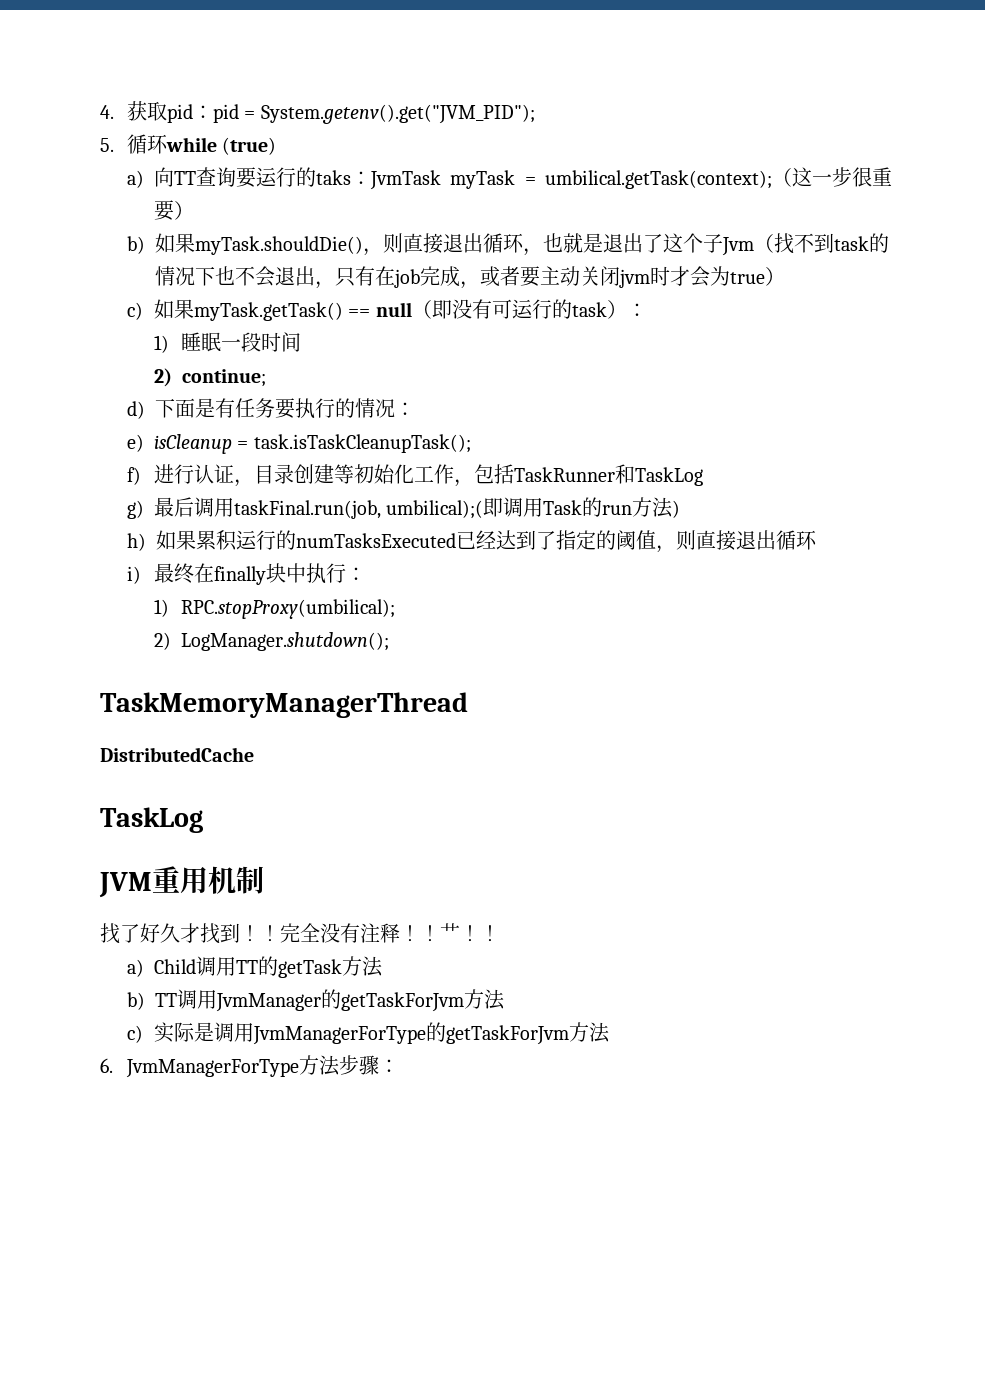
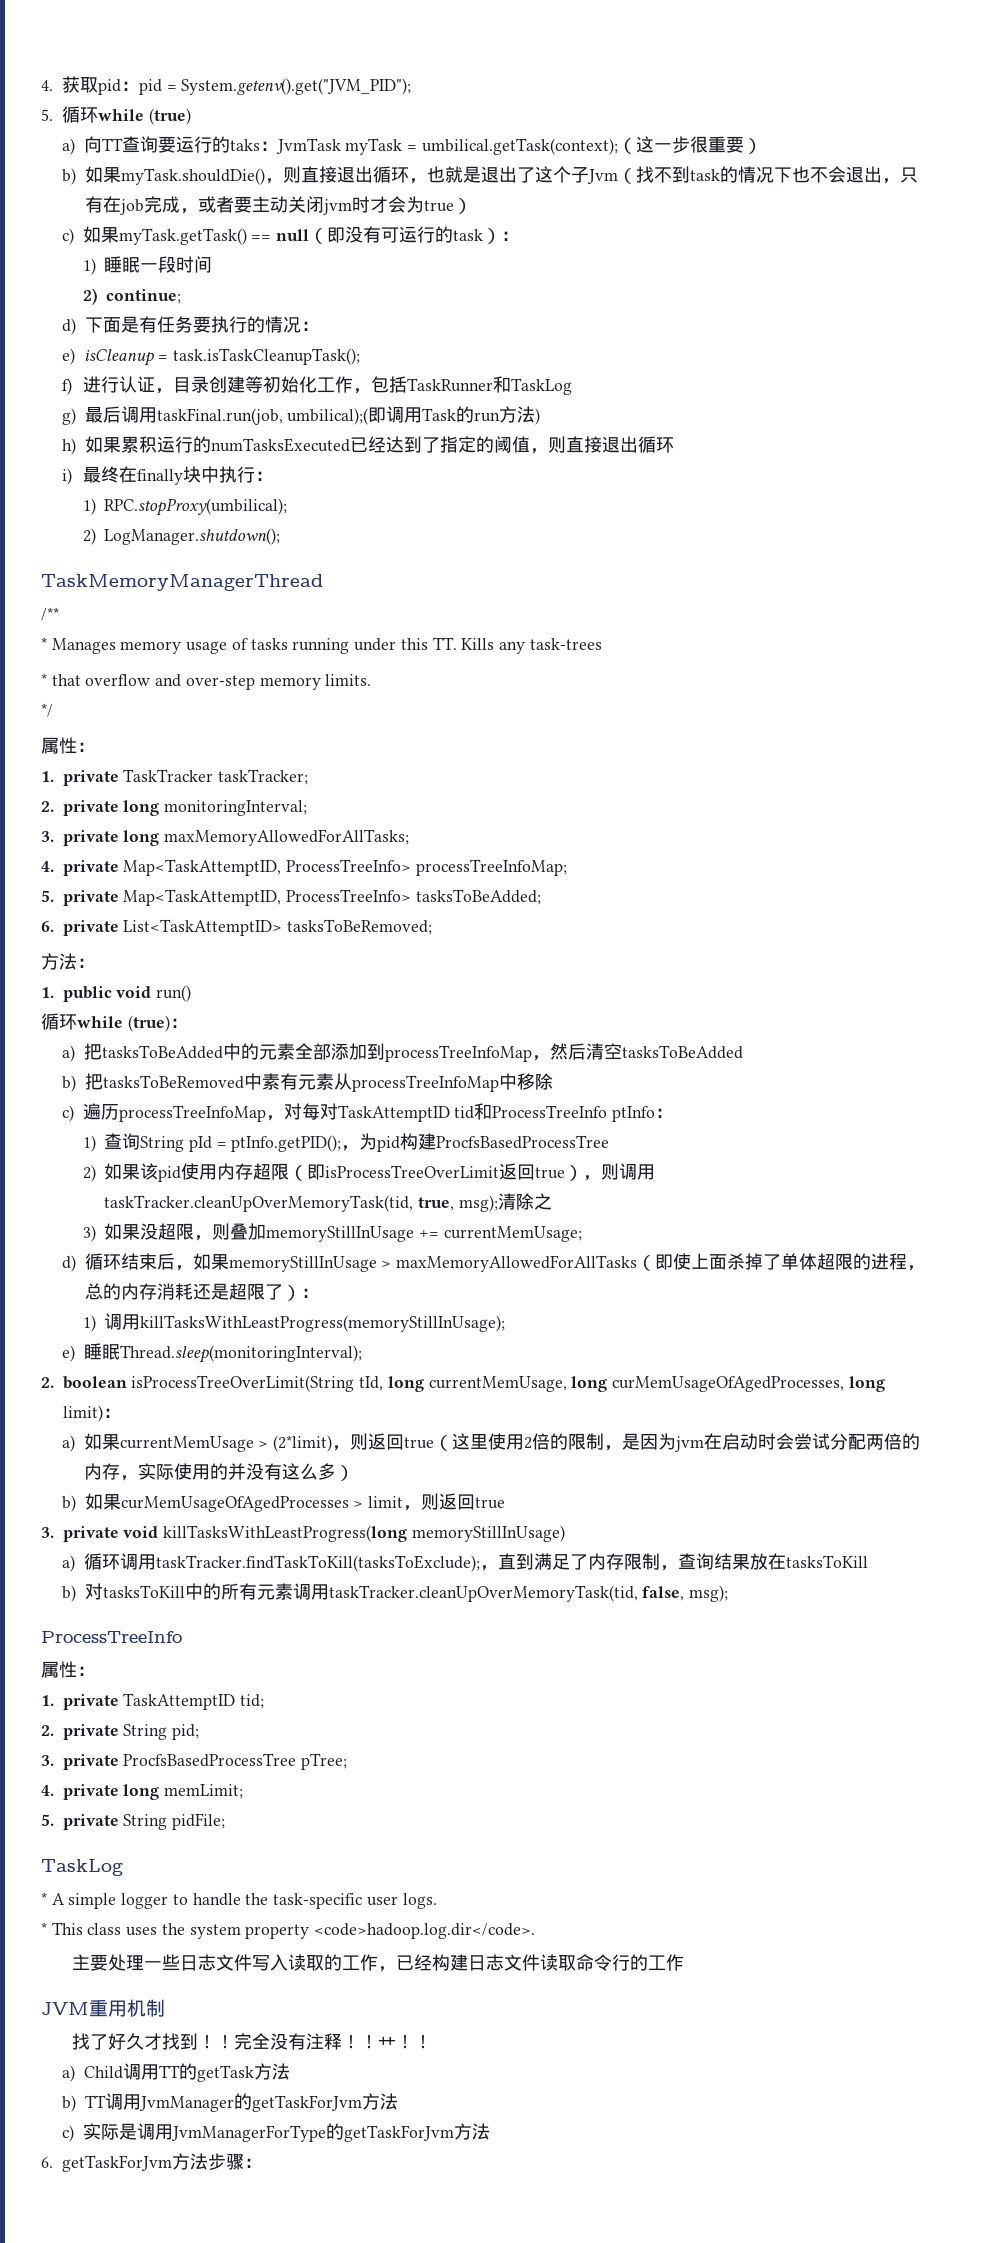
[100,747,254,762] [100,807,203,833] DistributedCache // TaskLog -> [41,607,59,621] [41,637,602,654] [41,673,372,690] [41,703,53,717] [41,737,95,754] [41,769,309,786] [41,800,308,816] [41,829,410,846] [41,859,567,876] [41,889,541,906] [41,919,433,936] [41,953,95,970] [41,985,192,1002] [41,1013,188,1032] [61,1043,743,1062] [61,1073,553,1092] [61,1103,674,1122] [82,1133,610,1152] [82,1163,656,1182] [104,1193,552,1212] [82,1223,582,1242] [61,1253,925,1272] [84,1283,319,1301] [82,1313,506,1332] [61,1343,362,1363] [41,1375,885,1392] [62,1405,121,1422] [61,1433,920,1452] [83,1463,354,1481] [61,1493,505,1512] [41,1525,565,1542] [61,1553,868,1572] [61,1583,728,1602] [41,1631,182,1643] [41,1661,95,1678] [41,1693,265,1710] [41,1724,200,1740] [41,1753,348,1770] [41,1784,244,1800] [41,1813,226,1830] [41,1859,123,1876] [41,1892,437,1909] [41,1922,536,1939] [71,1954,684,1972] /** // * Manages memory usage of tasks running under this TT. Kills any task-trees // * that overflow and over-step memory limits. // */ // 属性： // 1. private TaskTracker taskTracker; // 2. private long monitoringInterval; // 3. private long maxMemoryAllowedForAllTasks; // 4. private Map<TaskAttemptID, ProcessTreeInfo> processTreeInfoMap; // 5. private Map<TaskAttemptID, ProcessTreeInfo> tasksToBeAdded; // 6. private List<TaskAttemptID> tasksToBeRemoved; // 方法： // 1. public void run() // 循环while (true)： // a)把tasksToBeAdded中的元素全部添加到processTreeInfoMap，然后清空tasksToBeAdded // b)把tasksToBeRemoved中素有元素从processTreeInfoMap中移除 // c)遍历processTreeInfoMap，对每对TaskAttemptID tid和ProcessTreeInfo ptInfo： // 1)查询String pId = ptInfo.getPID();，为pid构建ProcfsBasedProcessTree // 2)如果该pid使用内存超限（即isProcessTreeOverLimit返回true），则调用taskTracker.cleanUpOverMemoryTask(tid, true, msg);清除之 // 3)如果没超限，则叠加memoryStillInUsage += currentMemUsage; // d)循环结束后，如果memoryStillInUsage > maxMemoryAllowedForAllTasks（即使上面杀掉了单体超限的进程，总的内存消耗还是超限了）： // 1)调用killTasksWithLeastProgress(memoryStillInUsage); // e)睡眠Thread.sleep(monitoringInterval); // 2. boolean isProcessTreeOverLimit(String tId, long currentMemUsage, long curMemUsageOfAgedProcesses, long limit)： // a)如果currentMemUsage > (2*limit)，则返回true（这里使用2倍的限制，是因为jvm在启动时会尝试分配两倍的内存，实际使用的并没有这么多） // b)如果curMemUsageOfAgedProcesses > limit，则返回true // 3. private void killTasksWithLeastProgress(long memoryStillInUsage) // a)循环调用taskTracker.findTaskToKill(tasksToExclude);，直到满足了内存限制，查询结果放在tasksToKill // b)对tasksToKill中的所有元素调用taskTracker.cleanUpOverMemoryTask(tid, false, msg); // ProcessTreeInfo // 属性： // 1. private TaskAttemptID tid; // 2. private String pid; // 3. private ProcfsBasedProcessTree pTree; // 4. private long memLimit; // 5. private String pidFile; // TaskLog // * A simple logger to handle the task-specific user logs. // * This class uses the system property <code>hadoop.log.dir</code>. // 主要处理一些日志文件写入读取的工作，已经构建日志文件读取命令行的工作
[125,1059,299,1078] JvmManagerForType -> [61,2155,172,2172] getTaskForJvm

